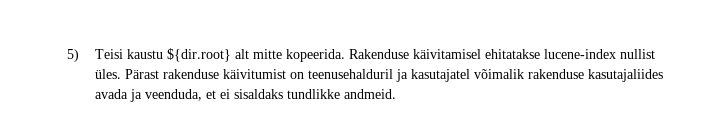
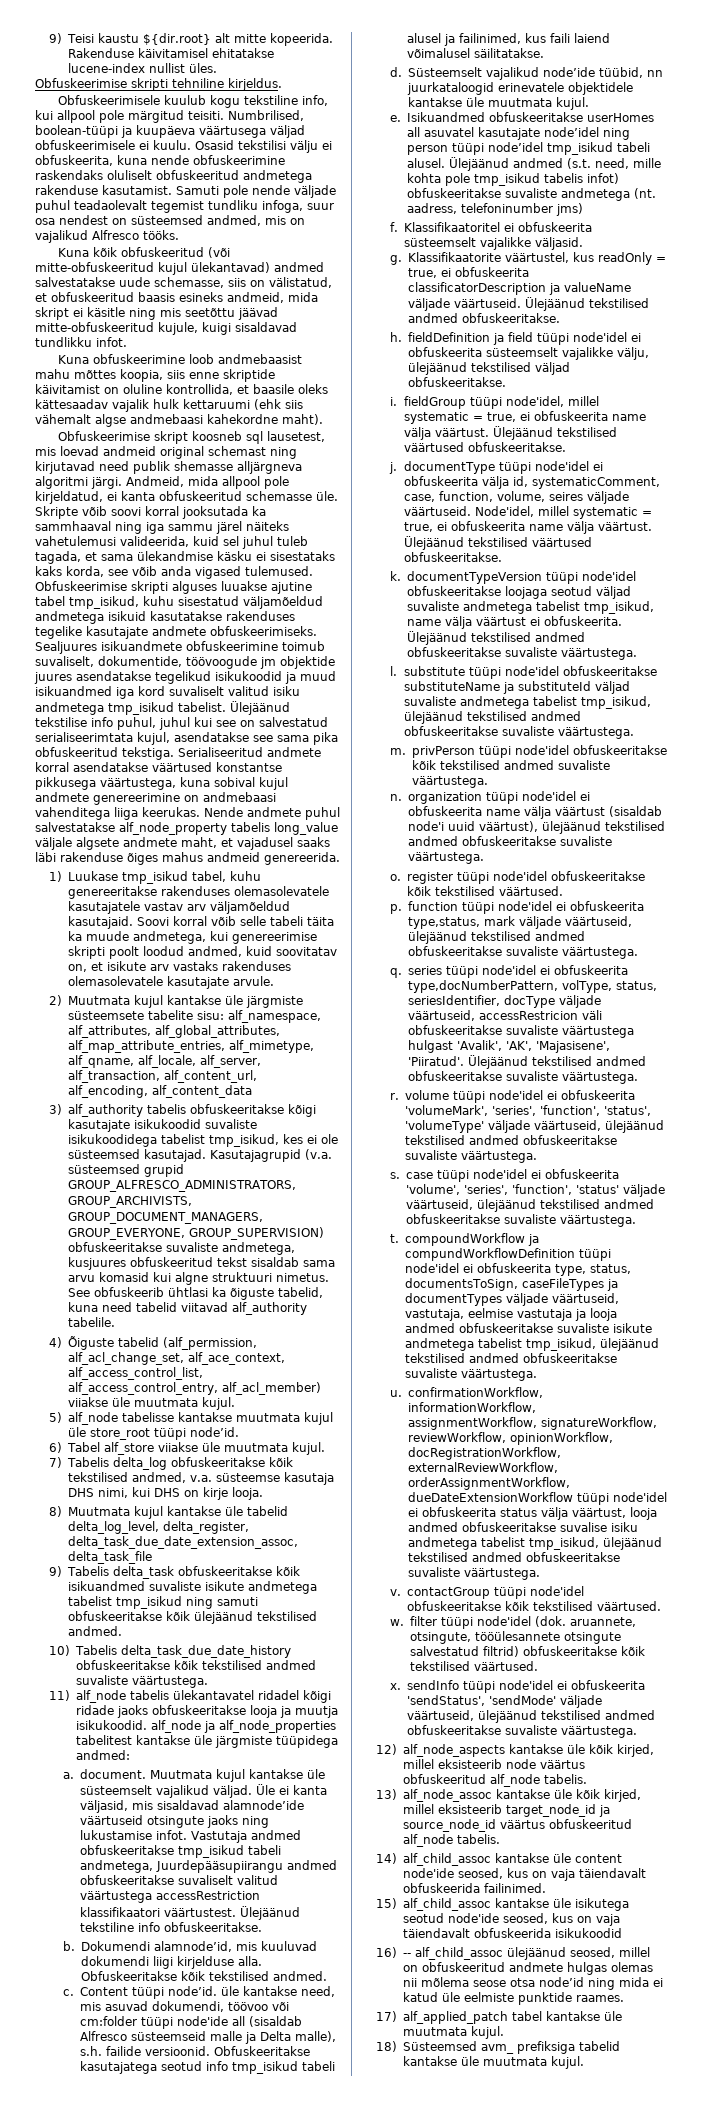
[67,49,80,62] 5) -> [49,33,63,44] 9)
[124,69,663,82] [94,89,396,102] Pärast rakenduse käivitumist on teenusehalduril ja kasutajatel võimalik rakenduse kasutajaliides avada ja veenduda, et ei sisaldaks tundlikke andmeid. -> [35,78,282,91] [58,95,329,108] [35,110,304,123] [35,125,305,138] [35,140,332,153] [35,155,285,166] [35,170,312,183] [35,185,336,198] [35,200,334,213] [35,215,305,226] [35,230,179,243] [58,247,231,258] [35,262,324,275] [35,277,332,288] [35,292,318,303] [35,307,278,320] [35,322,297,335] [35,337,127,347] [58,354,303,364] [35,369,275,382] [35,384,328,395] [35,399,303,412] [35,414,323,427] [58,431,326,444] [35,446,297,459] [35,461,302,474] [35,476,289,489] [35,491,338,504] [35,506,266,519] [35,521,289,534] [35,536,308,549] [35,551,335,564] [35,566,313,579] [35,581,312,594] [35,596,323,609] [35,611,295,624] [35,626,317,639] [35,641,325,654] [35,656,335,669] [34,671,336,684] [35,686,300,699] [35,701,290,715] [35,717,328,730] [35,732,338,745] [35,747,321,760] [35,762,282,772] [35,777,288,790] [35,792,276,805] [35,807,340,820] [35,822,338,835] [35,837,330,850] [35,852,340,865] [49,871,261,884] [67,886,329,899] [67,901,290,914] [67,916,334,929] [67,931,317,944] [67,946,337,959] [67,961,291,972] [67,976,274,989] [49,995,303,1008] [67,1010,321,1023] [67,1025,280,1038] [67,1040,314,1053] [67,1055,261,1068] [67,1070,257,1083] [67,1085,252,1098] [49,1104,316,1117] [67,1119,257,1132] [67,1134,338,1147] [67,1149,332,1162] [67,1164,184,1177] [67,1180,296,1192] [67,1196,192,1208] [67,1212,263,1224] [67,1227,324,1240] [67,1242,295,1255] [67,1257,335,1270] [67,1272,329,1285] [67,1287,323,1300] [67,1302,307,1315] [67,1317,115,1327] [49,1336,257,1350] [67,1352,285,1365] [67,1367,203,1380] [67,1382,321,1395] [67,1397,235,1410] [49,1412,333,1425] [67,1427,239,1440] [49,1442,325,1455] [49,1457,293,1470] [67,1472,334,1485] [67,1487,263,1500] [49,1506,288,1519] [67,1521,249,1534] [67,1536,298,1549] [67,1551,152,1564] [49,1566,300,1579] [67,1581,317,1594] [67,1596,258,1609] [67,1611,317,1624] [67,1626,122,1636] [49,1645,291,1658] [75,1660,316,1670] [75,1675,208,1688] [49,1690,331,1703] [75,1705,338,1718] [75,1720,336,1733] [75,1735,338,1748] [75,1750,130,1760] [63,1769,325,1782] [79,1784,327,1798] [79,1800,304,1813] [79,1815,269,1828] [79,1830,301,1843] [79,1845,281,1858] [79,1860,337,1873] [79,1875,278,1885] [79,1891,260,1903] [79,1906,300,1920] [79,1922,262,1932] [63,1941,317,1952] [80,1956,262,1969] [80,1971,327,1981] [63,1986,335,1999] [79,2001,289,2012] [79,2016,302,2029] [79,2031,336,2044] [79,2046,310,2056] [79,2061,335,2074] [406,33,610,46] [406,48,544,58] [390,67,663,80] [406,82,633,95] [407,97,589,110] [390,112,654,122] [406,127,630,140] [406,142,650,155] [406,157,661,171] [406,173,619,186] [406,188,656,201] [406,203,583,216] [390,222,593,232] [404,237,584,250] [390,252,666,265] [407,267,529,278] [407,282,631,295] [407,297,649,311] [407,313,560,323] [390,332,641,345] [407,347,649,360] [407,362,570,375] [407,377,506,387] [390,396,600,409] [404,411,647,424] [404,426,618,440] [404,442,567,452] [389,461,604,474] [404,476,661,489] [404,491,630,504] [404,506,653,519] [404,521,653,534] [404,536,593,550] [404,552,503,562] [390,571,636,584] [406,586,631,599] [406,601,654,614] [406,616,622,629] [406,631,585,645] [406,647,637,660] [390,666,658,679] [404,681,631,694] [404,696,652,709] [404,711,582,724] [404,726,635,739] [390,745,667,758] [411,760,610,770] [411,776,488,788] [390,791,590,804] [407,806,662,819] [407,821,665,834] [407,836,612,846] [407,852,484,864] [390,871,645,884] [406,886,563,896] [390,901,644,914] [407,916,632,929] [407,931,585,944] [407,946,638,959] [390,965,628,978] [407,980,657,993] [407,995,601,1008] [407,1010,602,1021] [407,1025,634,1038] [407,1040,610,1053] [407,1055,646,1069] [407,1071,638,1084] [390,1090,635,1103] [404,1105,651,1116] [404,1120,664,1133] [404,1135,617,1145] [404,1150,537,1163] [390,1169,619,1182] [405,1184,665,1197] [405,1199,654,1212] [405,1214,636,1227] [390,1233,539,1246] [404,1248,611,1261] [404,1263,631,1276] [404,1278,618,1291] [404,1293,619,1306] [404,1308,617,1321] [404,1323,652,1333] [404,1338,659,1351] [404,1353,617,1363] [404,1368,537,1381] [390,1387,543,1398] [407,1402,536,1413] [407,1417,657,1430] [407,1432,613,1445] [407,1447,561,1460] [407,1462,558,1473] [407,1477,570,1490] [407,1492,667,1505] [407,1507,657,1520] [407,1522,638,1532] [407,1537,662,1550] [407,1552,620,1562] [407,1567,540,1580] [390,1586,584,1599] [406,1601,661,1611] [390,1616,636,1629] [409,1631,621,1644] [409,1646,645,1657] [409,1661,538,1671] [390,1680,645,1693] [406,1695,602,1708] [406,1710,655,1723] [406,1725,637,1738] [376,1744,654,1757] [402,1759,585,1769] [402,1774,587,1787] [376,1789,641,1802] [402,1804,610,1817] [402,1819,632,1832] [402,1834,500,1847] [376,1853,622,1866] [402,1868,646,1881] [402,1883,546,1893] [376,1898,629,1911] [402,1913,620,1926] [402,1928,622,1938] [376,1947,650,1960] [402,1962,653,1975] [402,1977,663,1990] [402,1992,624,2005] [376,2011,622,2024] [402,2026,504,2039] [376,2041,620,2054] [402,2056,584,2069] // Obfuskeerimise skripti tehniline kirjeldus. // Obfuskeerimisele kuulub kogu tekstiline info, kui allpool pole märgitud teisiti. Numbrilised, boolean-tüüpi ja kuupäeva väärtusega väljad obfuskeerimisele ei kuulu. Osasid tekstilisi välju ei obfuskeerita, kuna nende obfuskeerimine raskendaks oluliselt obfuskeeritud andmetega rakenduse kasutamist. Samuti pole nende väljade puhul teadaolevalt tegemist tundliku infoga, suur osa nendest on süsteemsed andmed, mis on vajalikud Alfresco tööks. // Kuna kõik obfuskeeritud (või mitte-obfuskeeritud kujul ülekantavad) andmed salvestatakse uude schemasse, siis on välistatud, et obfuskeeritud baasis esineks andmeid, mida skript ei käsitle ning mis seetõttu jäävad mitte-obfuskeeritud kujule, kuigi sisaldavad tundlikku infot. // Kuna obfuskeerimine loob andmebaasist mahu mõttes koopia, siis enne skriptide käivitamist on oluline kontrollida, et baasile oleks kättesaadav vajalik hulk kettaruumi (ehk siis vähemalt algse andmebaasi kahekordne maht). // Obfuskeerimise skript koosneb sql lausetest, mis loevad andmeid original schemast ning kirjutavad need publik shemasse alljärgneva algoritmi järgi. Andmeid, mida allpool pole kirjeldatud, ei kanta obfuskeeritud schemasse üle. Skripte võib soovi korral jooksutada ka sammhaaval ning iga sammu järel näiteks vahetulemusi valideerida, kuid sel juhul tuleb tagada, et sama ülekandmise käsku ei sisestataks kaks korda, see võib anda vigased tulemused. Obfuskeerimise skripti alguses luuakse ajutine tabel tmp_isikud, kuhu sisestatud väljamõeldud andmetega isikuid kasutatakse rakenduses tegelike kasutajate andmete obfuskeerimiseks. Sealjuures isikuandmete obfuskeerimine toimub suvaliselt, dokumentide, töövoogude jm objektide juures asendatakse tegelikud isikukoodid ja muud isikuandmed iga kord suvaliselt valitud isiku andmetega tmp_isikud tabelist. Ülejäänud tekstilise info puhul, juhul kui see on salvestatud serialiseerimtata kujul, asendatakse see sama pika obfuskeeritud tekstiga. Serialiseeritud andmete korral asendatakse väärtused konstantse pikkusega väärtustega, kuna sobival kujul andmete genereerimine on andmebaasi vahenditega liiga keerukas. Nende andmete puhul salvestatakse alf_node_property tabelis long_value väljale algsete andmete maht, et vajadusel saaks läbi rakenduse õiges mahus andmeid genereerida. // 1) Luukase tmp_isikud tabel, kuhu genereeritakse rakenduses olemasolevatele kasutajatele vastav arv väljamõeldud kasutajaid. Soovi korral võib selle tabeli täita ka muude andmetega, kui genereerimise skripti poolt loodud andmed, kuid soovitatav on, et isikute arv vastaks rakenduses olemasolevatele kasutajate arvule. // 2) Muutmata kujul kantakse üle järgmiste süsteemsete tabelite sisu: alf_namespace, alf_attributes, alf_global_attributes, alf_map_attribute_entries, alf_mimetype, alf_qname, alf_locale, alf_server, alf_transaction, alf_content_url, alf_encoding, alf_content_data // 3) alf_authority tabelis obfuskeeritakse kõigi kasutajate isikukoodid suvaliste isikukoodidega tabelist tmp_isikud, kes ei ole süsteemsed kasutajad. Kasutajagrupid (v.a. süsteemsed grupid GROUP_ALFRESCO_ADMINISTRATORS, GROUP_ARCHIVISTS, GROUP_DOCUMENT_MANAGERS, GROUP_EVERYONE, GROUP_SUPERVISION) obfuskeeritakse suvaliste andmetega, kusjuures obfuskeeritud tekst sisaldab sama arvu komasid kui algne struktuuri nimetus. See obfuskeerib ühtlasi ka õiguste tabelid, kuna need tabelid viitavad alf_authority tabelile. // 4) Õiguste tabelid (alf_permission, alf_acl_change_set, alf_ace_context, alf_access_control_list, alf_access_control_entry, alf_acl_member) viiakse üle muutmata kujul. // 5) alf_node tabelisse kantakse muutmata kujul üle store_root tüüpi node’id. // 6) Tabel alf_store viiakse üle muutmata kujul. // 7) Tabelis delta_log obfuskeeritakse kõik tekstilised andmed, v.a. süsteemse kasutaja DHS nimi, kui DHS on kirje looja. // 8) Muutmata kujul kantakse üle tabelid delta_log_level, delta_register, delta_task_due_date_extension_assoc, delta_task_file // 9) Tabelis delta_task obfuskeeritakse kõik isikuandmed suvaliste isikute andmetega tabelist tmp_isikud ning samuti obfuskeeritakse kõik ülejäänud tekstilised andmed. // 10) Tabelis delta_task_due_date_history obfuskeeritakse kõik tekstilised andmed suvaliste väärtustega. // 11) alf_node tabelis ülekantavatel ridadel kõigi ridade jaoks obfuskeeritakse looja ja muutja isikukoodid. alf_node ja alf_node_properties tabelitest kantakse üle järgmiste tüüpidega andmed: // a. document. Muutmata kujul kantakse üle süsteemselt vajalikud väljad. Üle ei kanta väljasid, mis sisaldavad alamnode’ide väärtuseid otsingute jaoks ning lukustamise infot. Vastutaja andmed obfuskeeritakse tmp_isikud tabeli andmetega, Juurdepääsupiirangu andmed obfuskeeritakse suvaliselt valitud väärtustega accessRestriction klassifikaatori väärtustest. Ülejäänud tekstiline info obfuskeeritakse. // b. Dokumendi alamnode’id, mis kuuluvad dokumendi liigi kirjelduse alla. Obfuskeeritakse kõik tekstilised andmed. // c. Content tüüpi node’id. üle kantakse need, mis asuvad dokumendi, töövoo või cm:folder tüüpi node'ide all (sisaldab Alfresco süsteemseid malle ja Delta malle), s.h. failide versioonid. Obfuskeeritakse kasutajatega seotud info tmp_isikud tabeli alusel ja failinimed, kus faili laiend võimalusel säilitatakse. // d. Süsteemselt vajalikud node’ide tüübid, nn juurkataloogid erinevatele objektidele kantakse üle muutmata kujul. // e. Isikuandmed obfuskeeritakse userHomes all asuvatel kasutajate node’idel ning person tüüpi node’idel tmp_isikud tabeli alusel. Ülejäänud andmed (s.t. need, mille kohta pole tmp_isikud tabelis infot) obfuskeeritakse suvaliste andmetega (nt. aadress, telefoninumber jms) // f. Klassifikaatoritel ei obfuskeerita süsteemselt vajalikke väljasid. // g. Klassifikaatorite väärtustel, kus readOnly = true, ei obfuskeerita classificatorDescription ja valueName väljade väärtuseid. Ülejäänud tekstilised andmed obfuskeeritakse. // h. fieldDefinition ja field tüüpi node'idel ei obfuskeerita süsteemselt vajalikke välju, ülejäänud tekstilised väljad obfuskeeritakse. // i. fieldGroup tüüpi node'idel, millel systematic = true, ei obfuskeerita name välja väärtust. Ülejäänud tekstilised väärtused obfuskeeritakse. // j. documentType tüüpi node'idel ei obfuskeerita välja id, systematicComment, case, function, volume, seires väljade väärtuseid. Node'idel, millel systematic = true, ei obfuskeerita name välja väärtust. Ülejäänud tekstilised väärtused obfuskeeritakse. // k. documentTypeVersion tüüpi node'idel obfuskeeritakse loojaga seotud väljad suvaliste andmetega tabelist tmp_isikud, name välja väärtust ei obfuskeerita. Ülejäänud tekstilised andmed obfuskeeritakse suvaliste väärtustega. // l. substitute tüüpi node'idel obfuskeeritakse substituteName ja substituteId väljad suvaliste andmetega tabelist tmp_isikud, ülejäänud tekstilised andmed obfuskeeritakse suvaliste väärtustega. // m. privPerson tüüpi node'idel obfuskeeritakse kõik tekstilised andmed suvaliste väärtustega. // n. organization tüüpi node'idel ei obfuskeerita name välja väärtust (sisaldab node'i uuid väärtust), ülejäänud tekstilised andmed obfuskeeritakse suvaliste väärtustega. // o. register tüüpi node'idel obfuskeeritakse kõik tekstilised väärtused. // p. function tüüpi node'idel ei obfuskeerita type,status, mark väljade väärtuseid, ülejäänud tekstilised andmed obfuskeeritakse suvaliste väärtustega. // q. series tüüpi node'idel ei obfuskeerita type,docNumberPattern, volType, status, seriesIdentifier, docType väljade väärtuseid, accessRestricion väli obfuskeeritakse suvaliste väärtustega hulgast 'Avalik', 'AK', 'Majasisene', 'Piiratud'. Ülejäänud tekstilised andmed obfuskeeritakse suvaliste väärtustega. // r. volume tüüpi node'idel ei obfuskeerita 'volumeMark', 'series', 'function', 'status', 'volumeType' väljade väärtuseid, ülejäänud tekstilised andmed obfuskeeritakse suvaliste väärtustega. // s. case tüüpi node'idel ei obfuskeerita 'volume', 'series', 'function', 'status' väljade väärtuseid, ülejäänud tekstilised andmed obfuskeeritakse suvaliste väärtustega. // t. compoundWorkflow ja compundWorkflowDefinition tüüpi node'idel ei obfuskeerita type, status, documentsToSign, caseFileTypes ja documentTypes väljade väärtuseid, vastutaja, eelmise vastutaja ja looja andmed obfuskeeritakse suvaliste isikute andmetega tabelist tmp_isikud, ülejäänud tekstilised andmed obfuskeeritakse suvaliste väärtustega. // u. confirmationWorkflow, informationWorkflow, assignmentWorkflow, signatureWorkflow, reviewWorkflow, opinionWorkflow, docRegistrationWorkflow, externalReviewWorkflow, orderAssignmentWorkflow, dueDateExtensionWorkflow tüüpi node'idel ei obfuskeerita status välja väärtust, looja andmed obfuskeeritakse suvalise isiku andmetega tabelist tmp_isikud, ülejäänud tekstilised andmed obfuskeeritakse suvaliste väärtustega. // v. contactGroup tüüpi node'idel obfuskeeritakse kõik tekstilised väärtused. // w. filter tüüpi node'idel (dok. aruannete, otsingute, tööülesannete otsingute salvestatud filtrid) obfuskeeritakse kõik tekstilised väärtused. // x. sendInfo tüüpi node'idel ei obfuskeerita 'sendStatus', 'sendMode' väljade väärtuseid, ülejäänud tekstilised andmed obfuskeeritakse suvaliste väärtustega. // 12) alf_node_aspects kantakse üle kõik kirjed, millel eksisteerib node väärtus obfuskeeritud alf_node tabelis. // 13) alf_node_assoc kantakse üle kõik kirjed, millel eksisteerib target_node_id ja source_node_id väärtus obfuskeeritud alf_node tabelis. // 14) alf_child_assoc kantakse üle content node'ide seosed, kus on vaja täiendavalt obfuskeerida failinimed. // 15) alf_child_assoc kantakse üle isikutega seotud node'ide seosed, kus on vaja täiendavalt obfuskeerida isikukoodid // 16) -- alf_child_assoc ülejäänud seosed, millel on obfuskeeritud andmete hulgas olemas nii mõlema seose otsa node’id ning mida ei katud üle eelmiste punktide raames. // 17) alf_applied_patch tabel kantakse üle muutmata kujul. // 18) Süsteemsed avm_ prefiksiga tabelid kantakse üle muutmata kujul.

